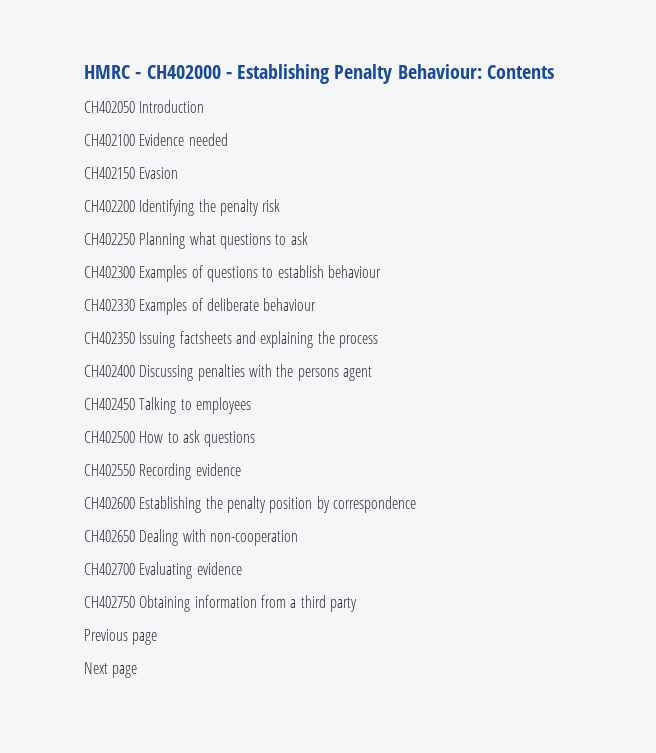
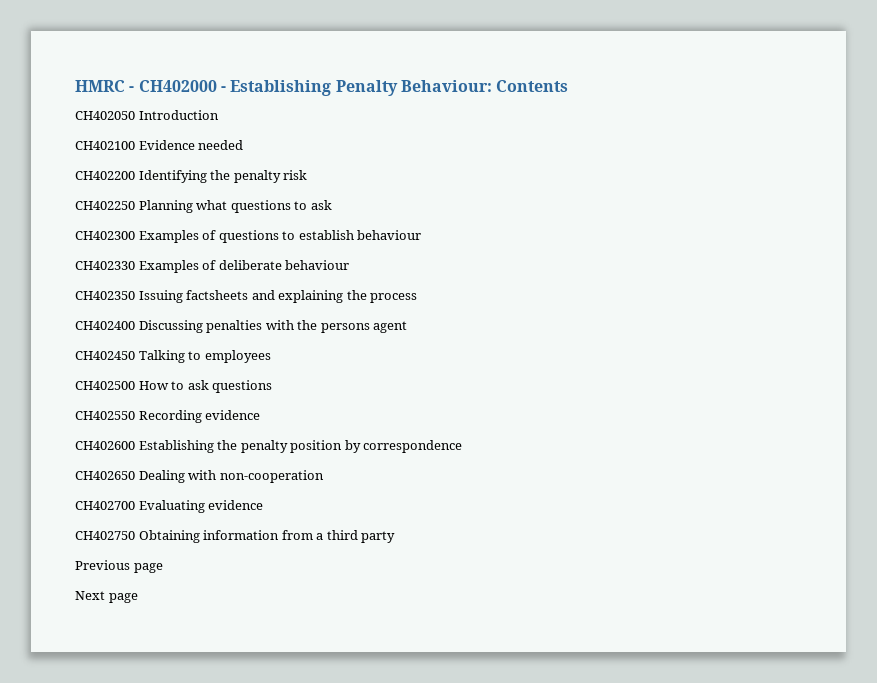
[84,167,179,179] // CH402150 Evasion -> (244, 145) none

